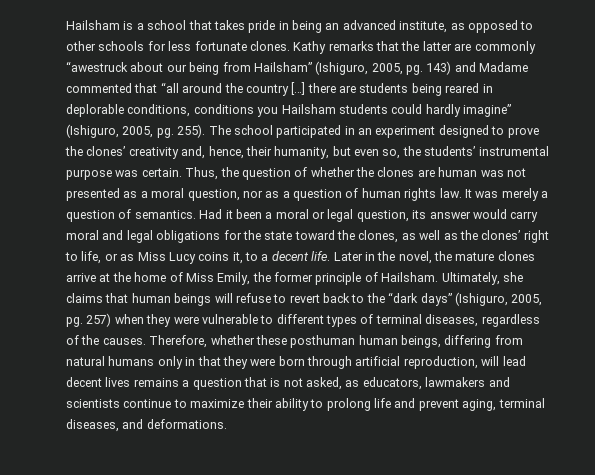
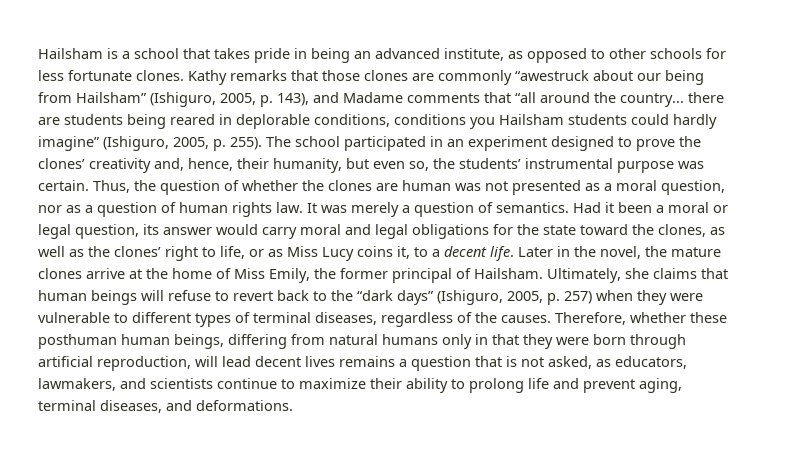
[401,41,452,51] the latter -> [322,70,408,81] those clones
[406,61,452,75] pg. 143) -> [260,93,309,107] p. 143),
[66,83,132,93] commented -> [407,93,480,103] comments
[245,82,306,96] country […] -> [620,93,684,107] country...
[156,128,174,138] pg. -> [213,139,226,151] p.
[315,272,362,285] principle -> [392,268,452,283] principal
[66,317,83,327] pg. -> [547,293,560,305] p.
[425,377,486,387] lawmakers -> [38,378,116,391] lawmakers,

